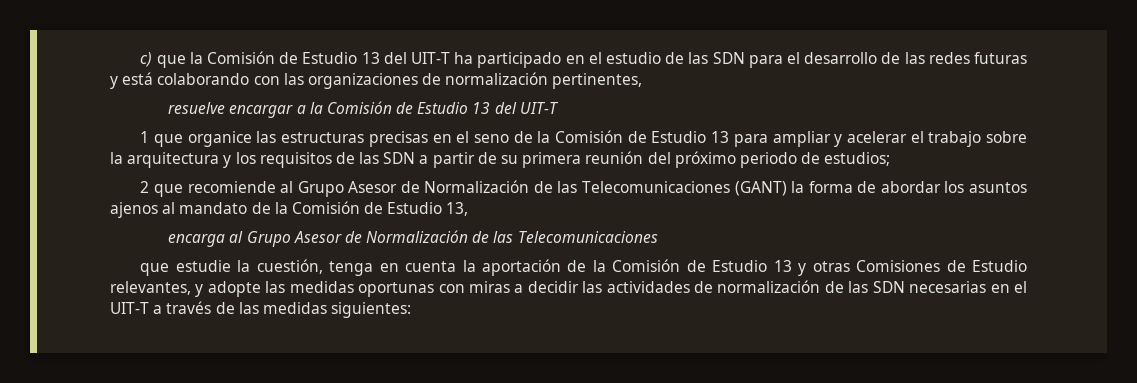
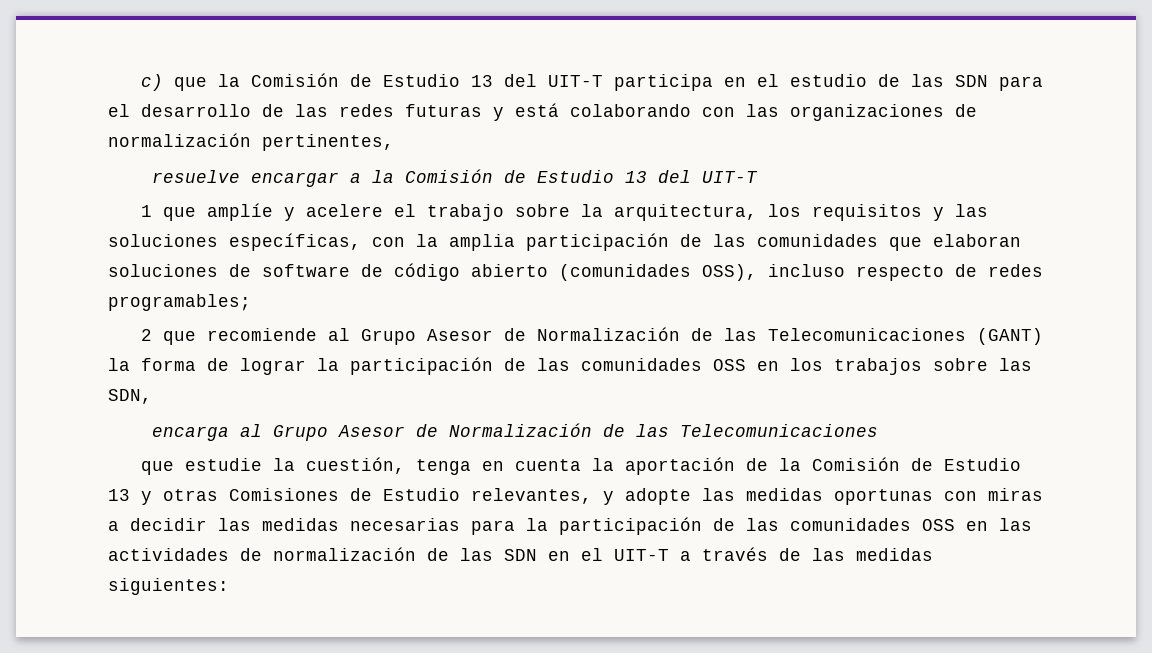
[454,52,562,68] ha participado -> [613,74,713,91] participa
[187,130,1027,147] [110,151,891,168] organice las estructuras precisas en el seno de la Comisión de Estudio 13 para ampliar y acelerar el trabajo sobre la arquitectura y los requisitos de las SDN a partir de su primera reunión del próximo periodo de estudios; -> [206,203,988,221] [108,233,1021,251] [108,263,1043,281] [108,294,251,311] amplíe y acelere el trabajo sobre la arquitectura, los requisitos y las soluciones específicas, con la amplia participación de las comunidades que elaboran soluciones de software de código abierto (comunidades OSS), incluso respecto de redes programables;
[880,181,1028,193] [110,201,469,218] abordar los asuntos ajenos al mandato de la Comisión de Estudio 13, -> [240,357,1032,375] [108,389,152,404] lograr la participación de las comunidades OSS en los trabajos sobre las SDN,
(603, 287) none -> [262,517,1032,535] medidas necesarias para la participación de las comunidades OSS en las
[909,281,987,293] necesarias -> (537, 555) none

